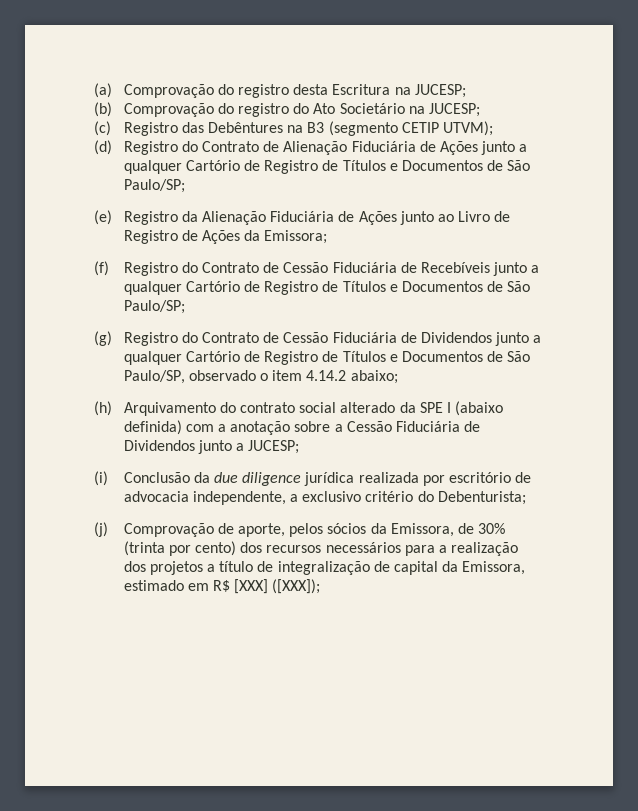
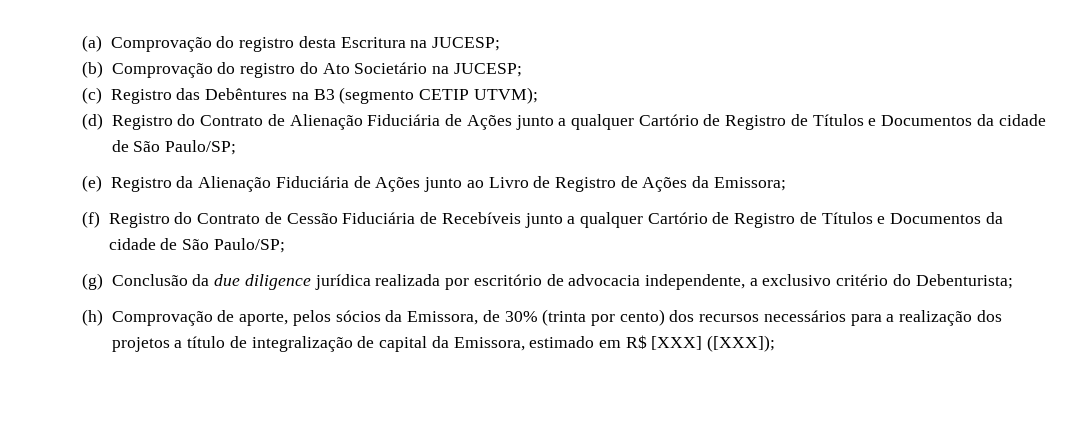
(483, 165) none -> [976,114,1046,126] da cidade
(483, 286) none -> [985,212,1003,224] [108,238,156,250] da cidade
[123,332,542,346] [123,351,531,365] [123,370,398,384] [94,401,504,416] [123,420,481,435] [123,440,300,454] [94,471,108,486] Registro do Contrato de Cessão Fiduciária de Dividendos junto a qualquer Cartório de Registro de Títulos e Documentos de São Paulo/SP, observado o item 4.14.2 abaixo; // (h) Arquivamento do contrato social alterado da SPE I (abaixo definida) com a anotação sobre a Cessão Fiduciária de Dividendos junto a JUCESP; // (i) -> (103, 281) none
[94,522,108,537] (j) -> [82,309,103,326] (h)

